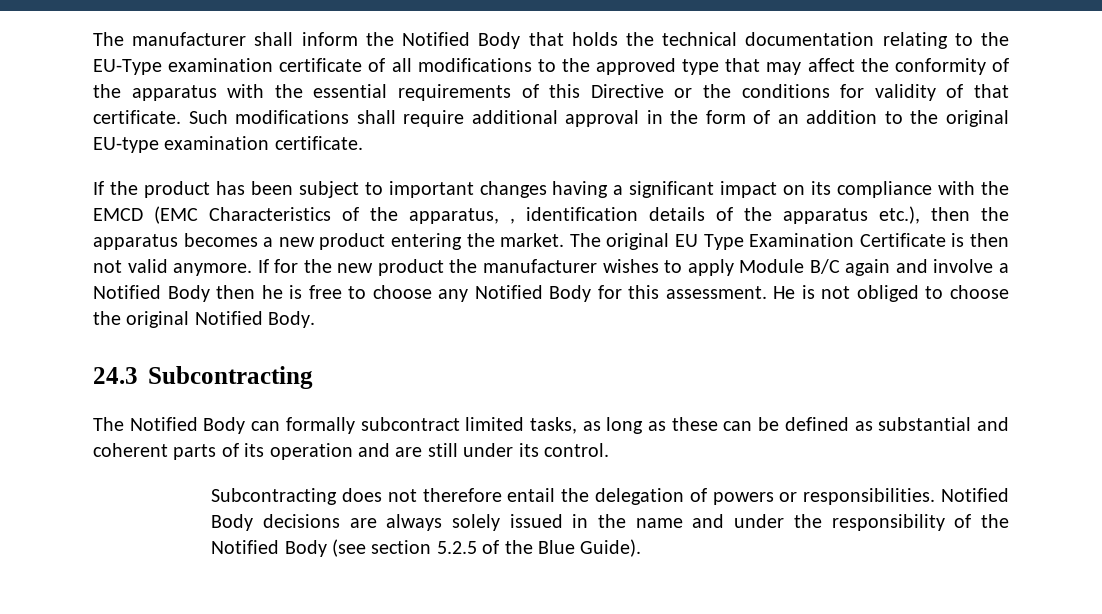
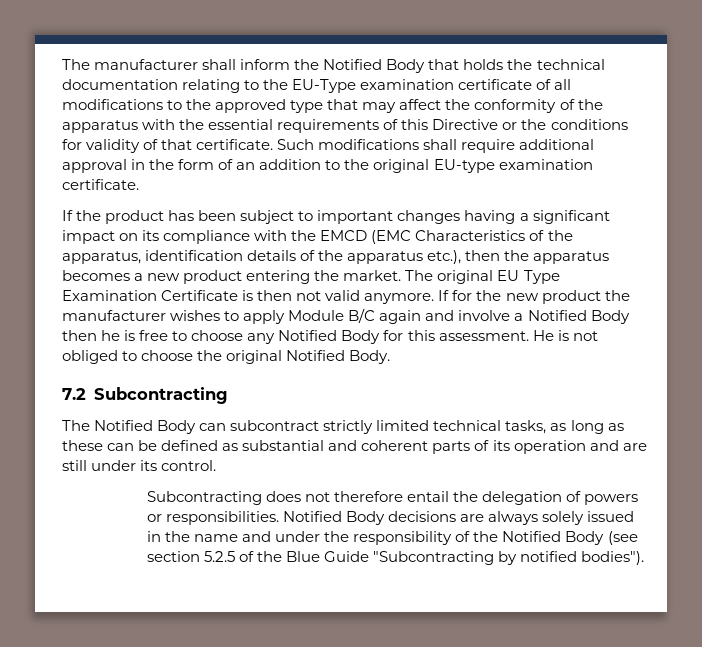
[510,218,515,224] , -> (141, 257) none
[93,367,138,384] 24.3 -> [62,388,86,400] 7.2
[285,417,525,434] formally subcontract limited -> [230,420,502,434] subcontract strictly limited technical
[580,539,642,557] Guide). -> [324,551,645,565] Guide "Subcontracting by notified bodies").

